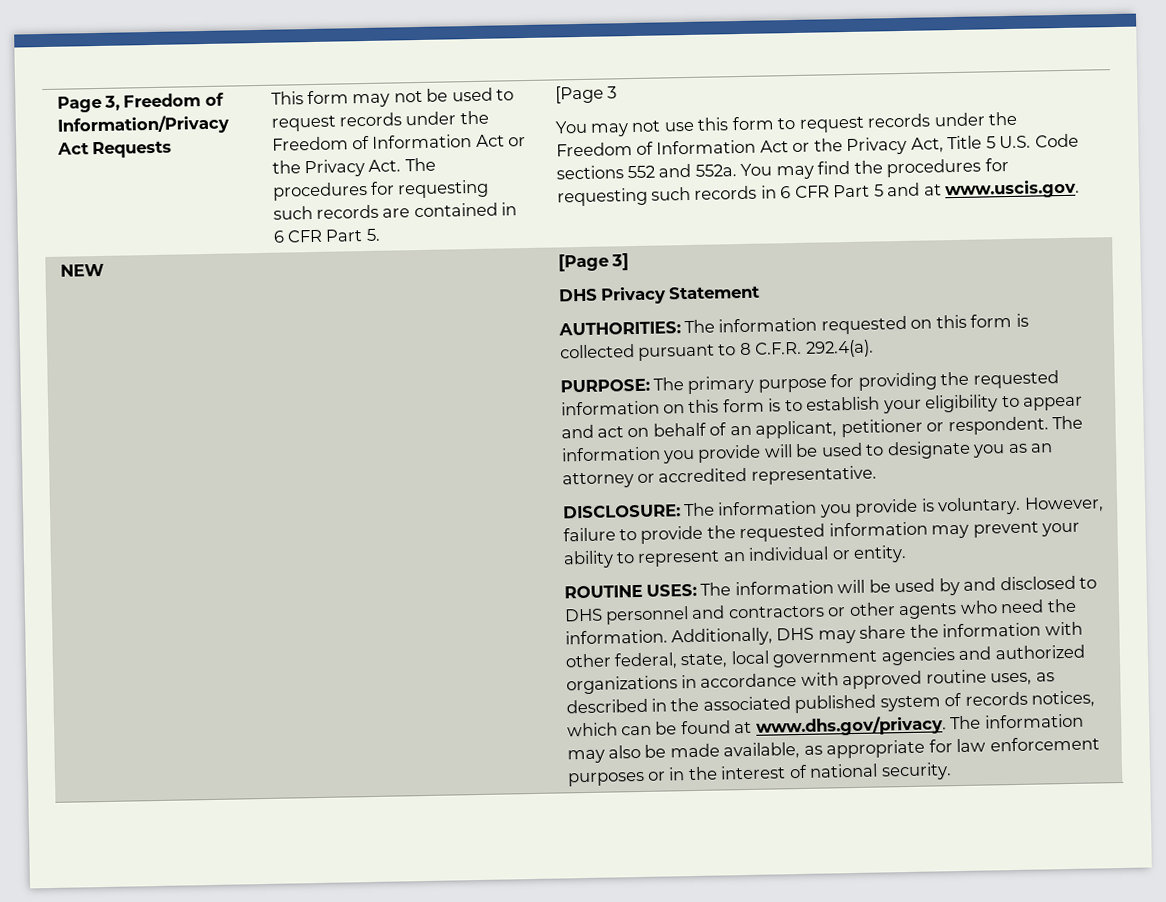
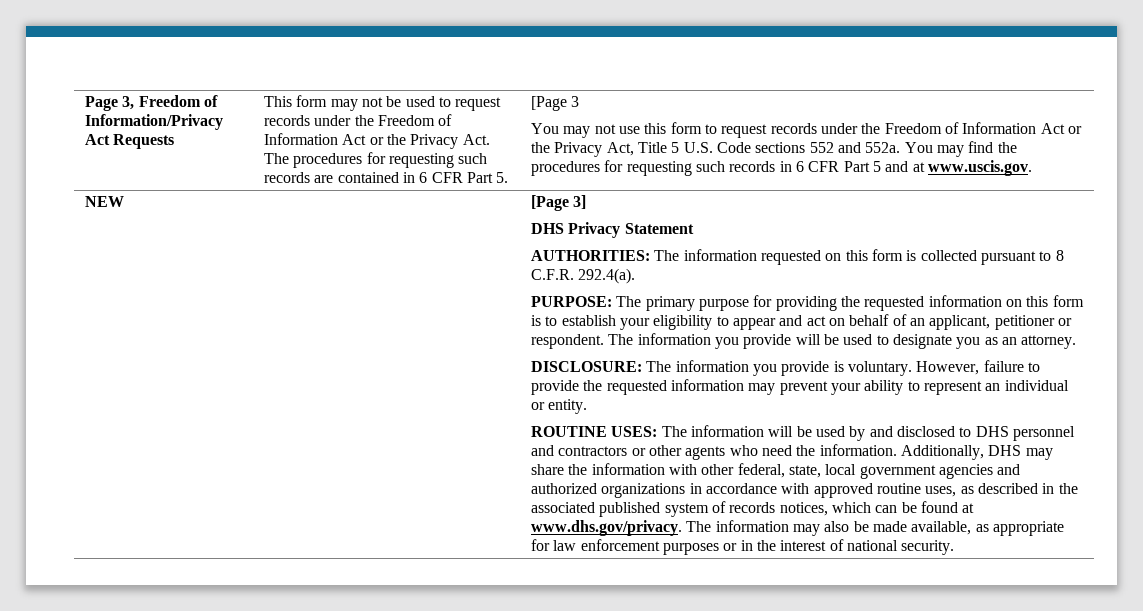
[561,465,877,489] attorney or accredited representative. -> [1021,335,1077,349] attorney.

